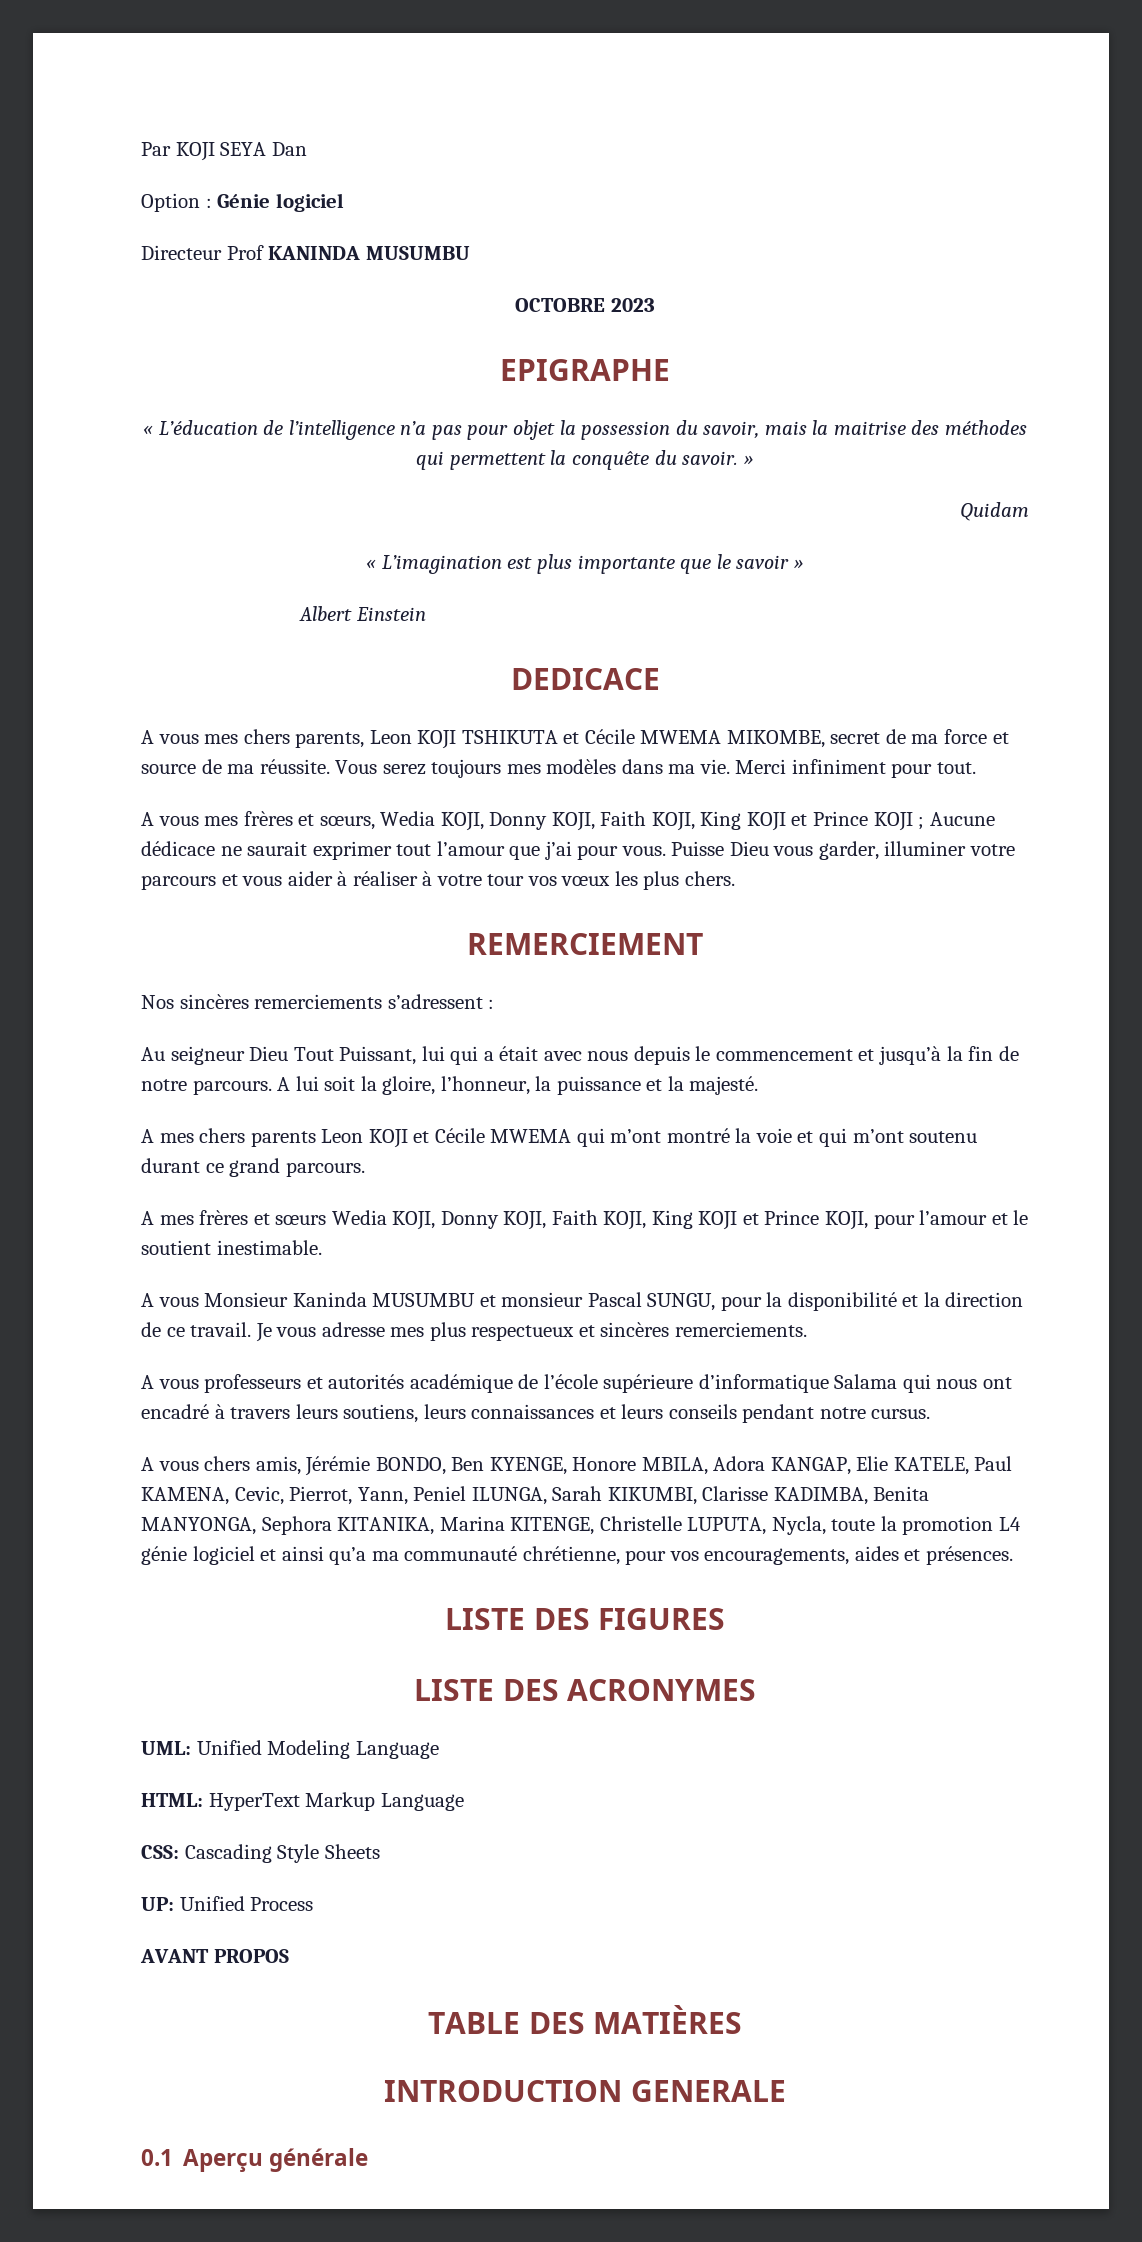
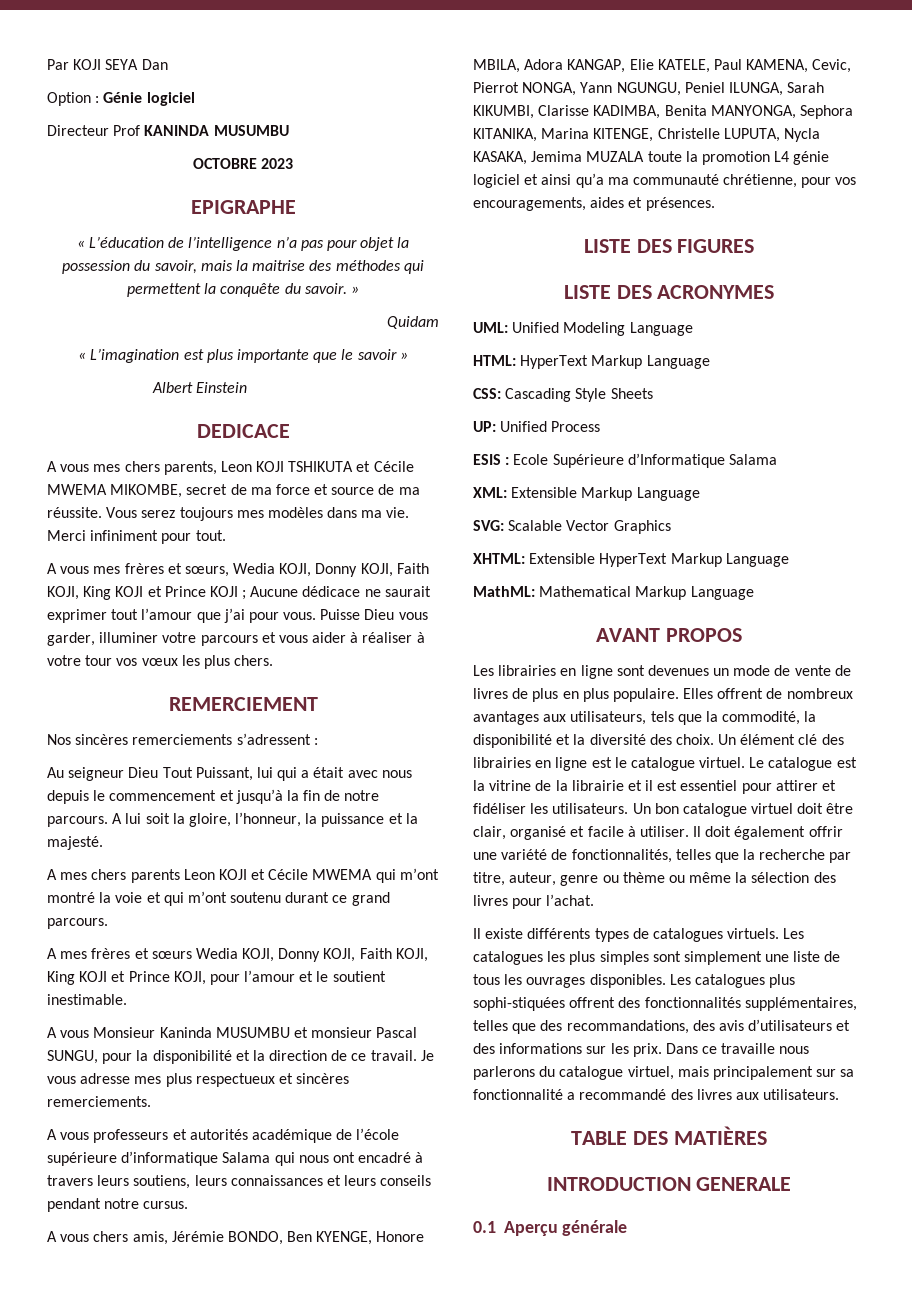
[289,1486,408,1505] Pierrot, Yann, -> [473,82,681,96] Pierrot NONGA, Yann NGUNGU,
[771,1516,826,1535] Nycla, -> [783,128,820,142] [473,151,645,165] Nycla KASAKA, Jemima MUZALA
[140,1949,289,1963] AVANT PROPOS -> [473,453,777,468] [473,487,700,501] [473,520,671,534] [473,553,789,567] [473,586,754,600] [596,628,742,642] [473,665,851,679] [473,688,853,702] [473,711,817,725] [473,734,844,748] [473,757,857,771] [473,780,837,794] [473,803,854,817] [473,826,843,840] [473,849,852,863] [473,872,836,886] [473,894,595,909] [473,928,805,942] [473,951,841,965] [473,974,796,988] [473,997,857,1011] [473,1019,851,1034] [473,1043,810,1057] [473,1066,855,1080] [473,1089,840,1100] ESIS : Ecole Supérieure d’Informatique Salama // XML: Extensible Markup Language // SVG: Scalable Vector Graphics // XHTML: Extensible HyperText Markup Language // MathML: Mathematical Markup Language // AVANT PROPOS // Les librairies en ligne sont devenues un mode de vente de livres de plus en plus populaire. Elles offrent de nombreux avantages aux utilisateurs, tels que la commodité, la disponibilité et la diversité des choix. Un élément clé des librairies en ligne est le catalogue virtuel. Le catalogue est la vitrine de la librairie et il est essentiel pour attirer et fidéliser les utilisateurs. Un bon catalogue virtuel doit être clair, organisé et facile à utiliser. Il doit également offrir une variété de fonctionnalités, telles que la recherche par titre, auteur, genre ou thème ou même la sélection des livres pour l’achat. // Il existe différents types de catalogues virtuels. Les catalogues les plus simples sont simplement une liste de tous les ouvrages disponibles. Les catalogues plus sophi-stiquées offrent des fonctionnalités supplémentaires, telles que des recommandations, des avis d’utilisateurs et des informations sur les prix. Dans ce travaille nous parlerons du catalogue virtuel, mais principalement sur sa fonctionnalité a recommandé des livres aux utilisateurs.

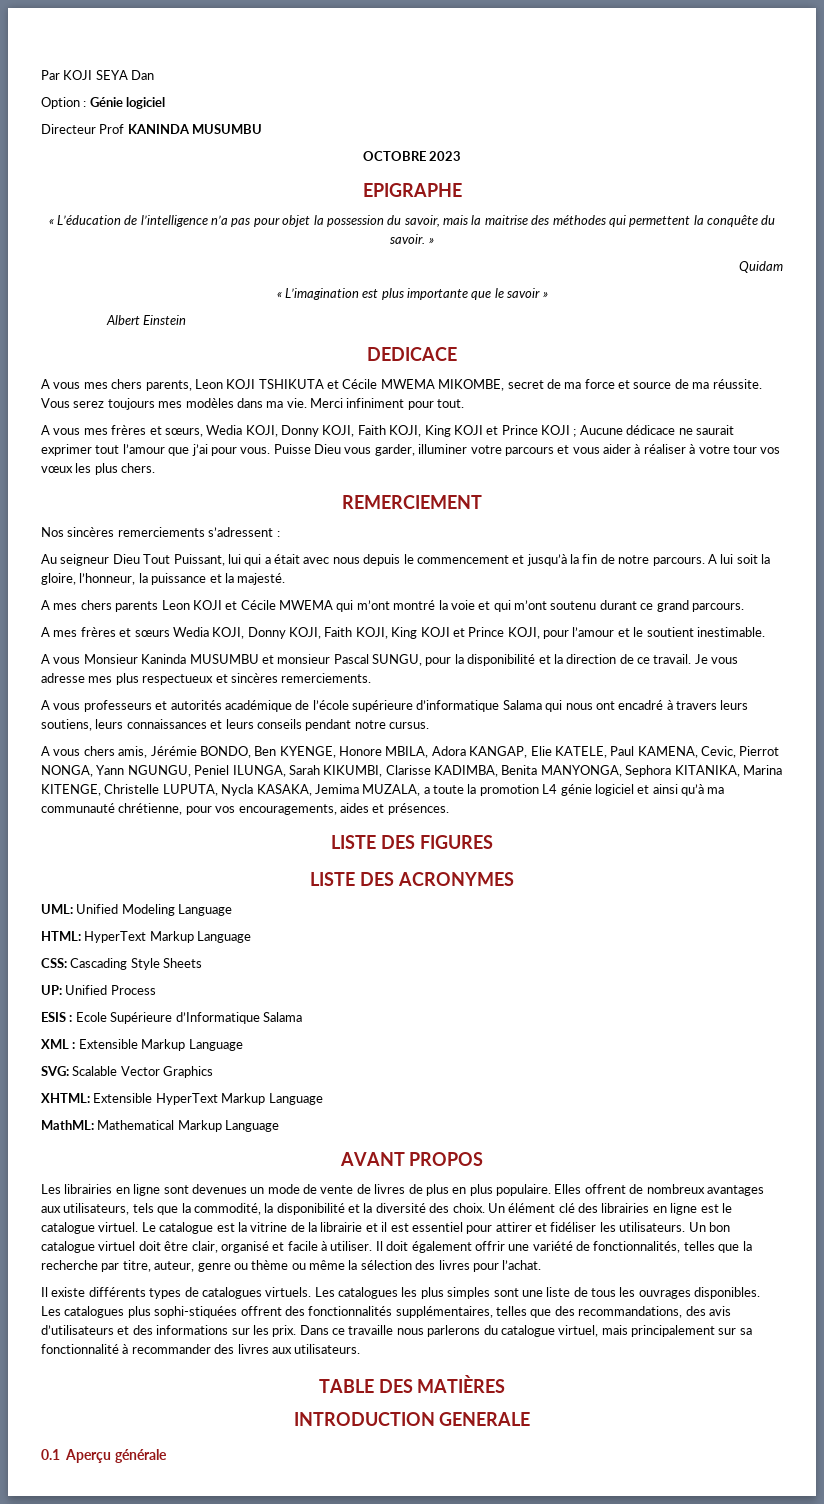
[586,151,645,162] MUZALA -> [362,784,430,796] MUZALA, a
[575,173,604,188] qu’a -> [681,784,704,796] qu’à
[473,487,507,498] XML: -> [41,1039,76,1049] XML :
[683,951,762,965] simplement -> (519, 1292) none
[567,1089,667,1100] a recommandé -> [122,1344,211,1354] à recommander

